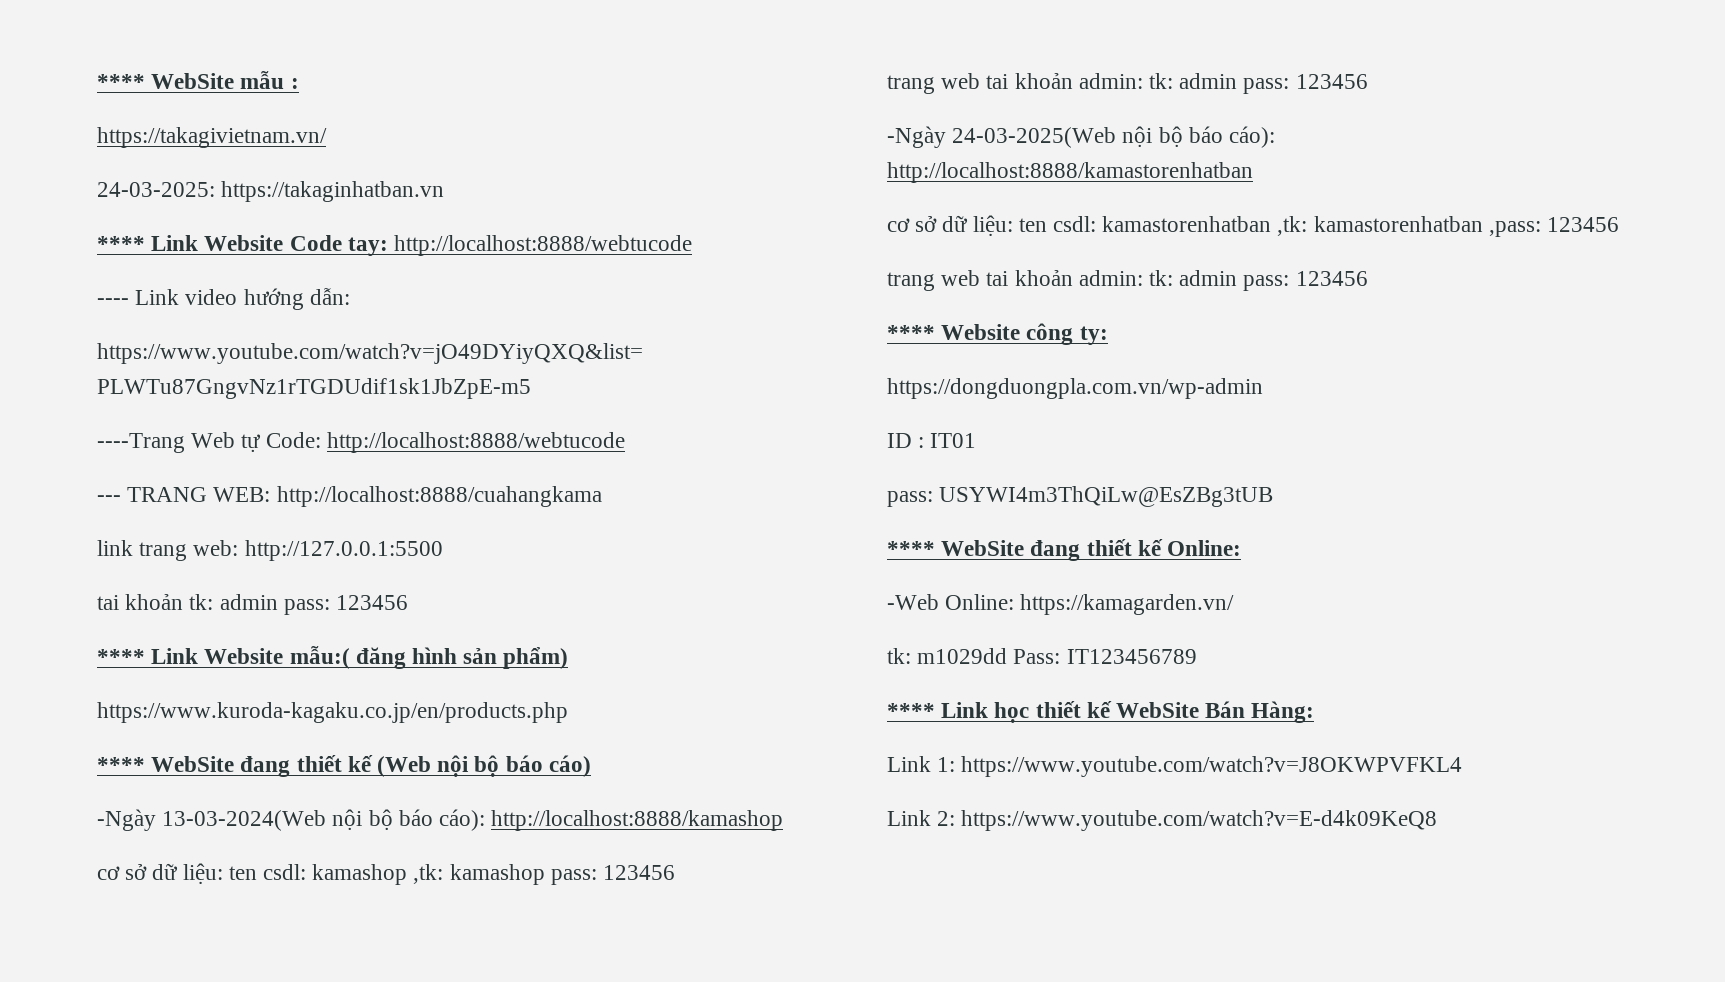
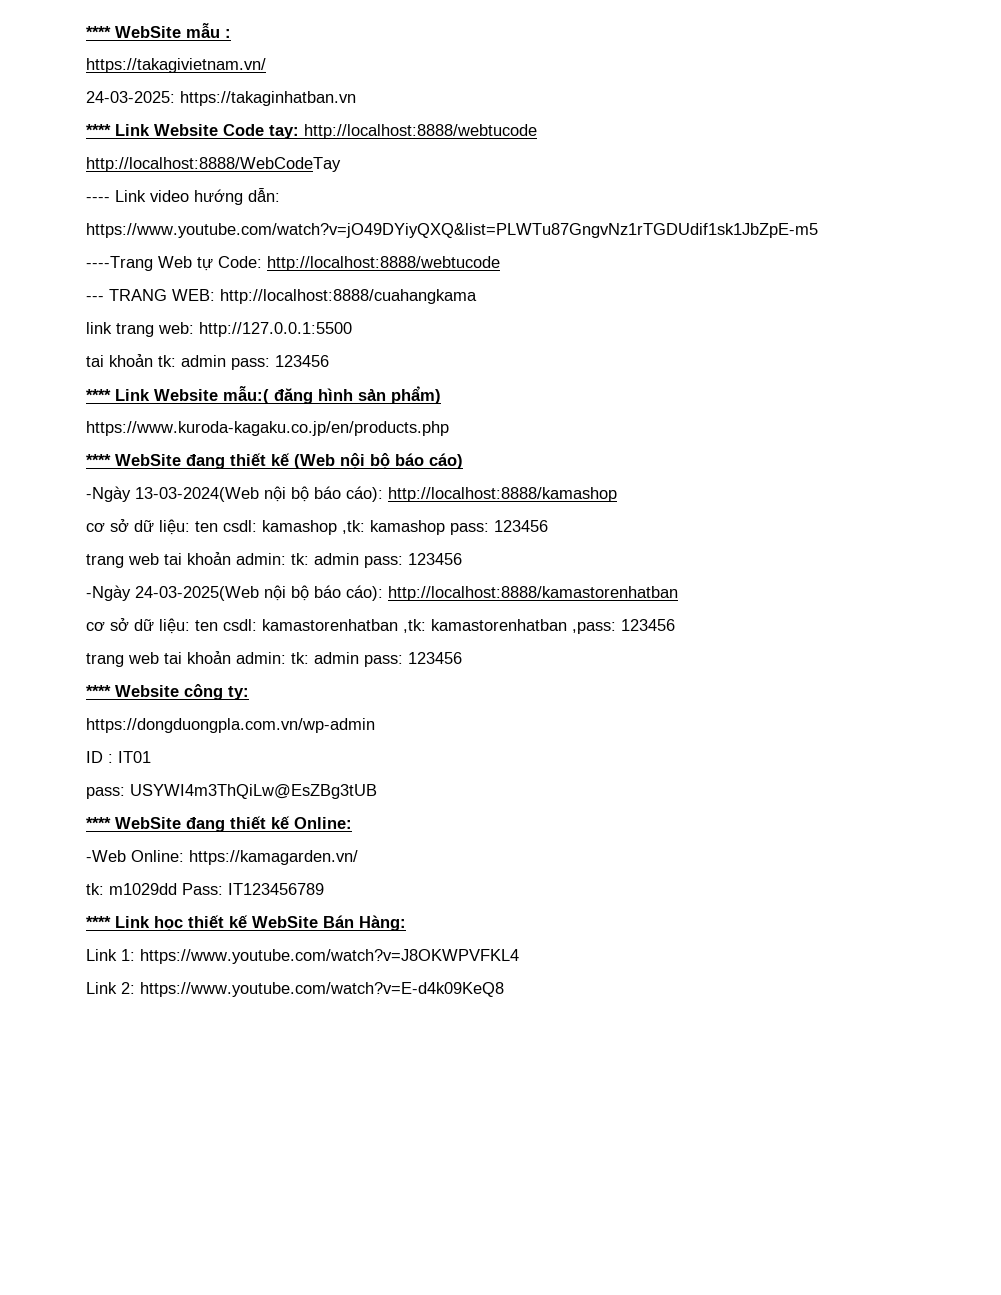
(693, 245) none -> [86,157,341,172] // http://localhost:8888/WebCodeTay

